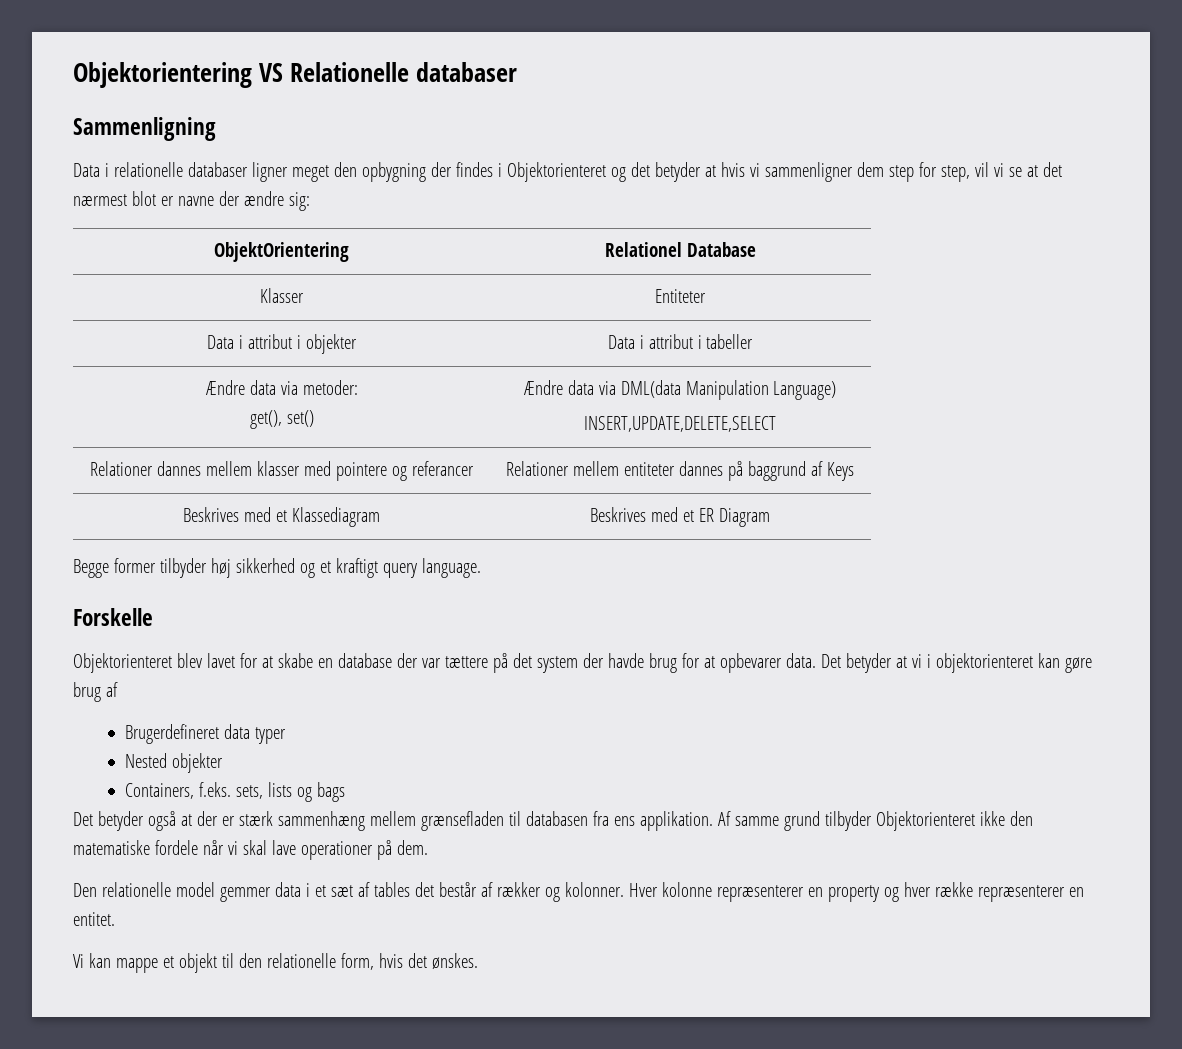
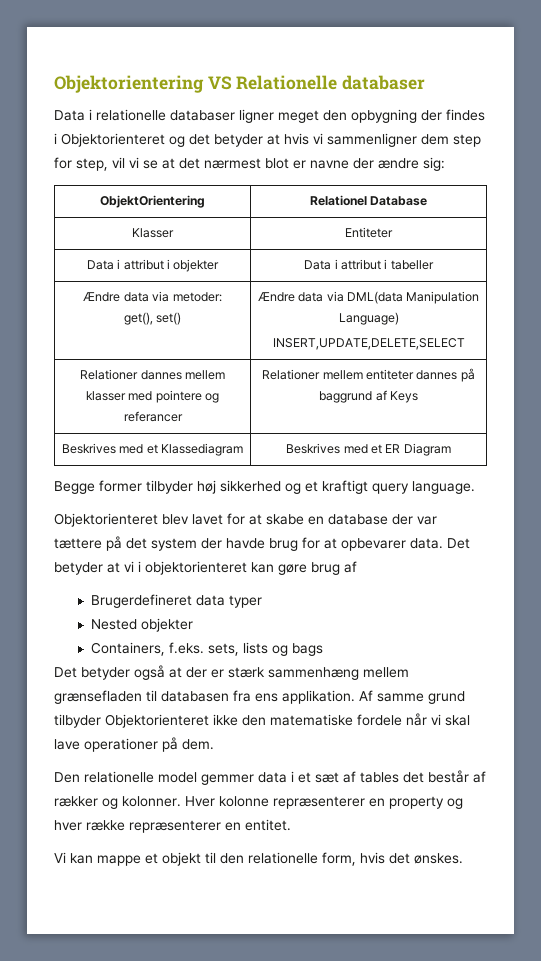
[73,117,216,141] // Sammenligning -> (426, 82) none
[73,608,153,626] // Forskelle -> (475, 487) none

